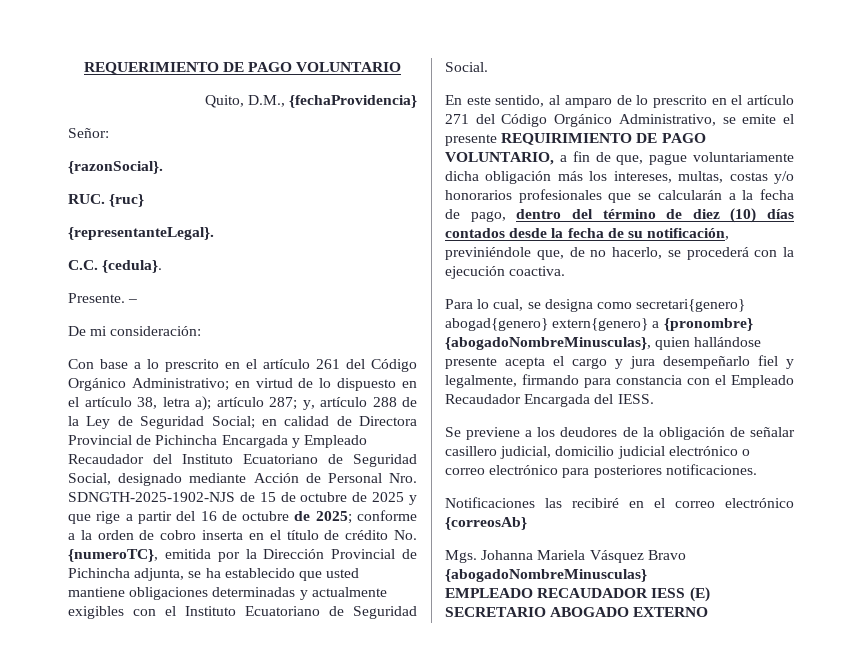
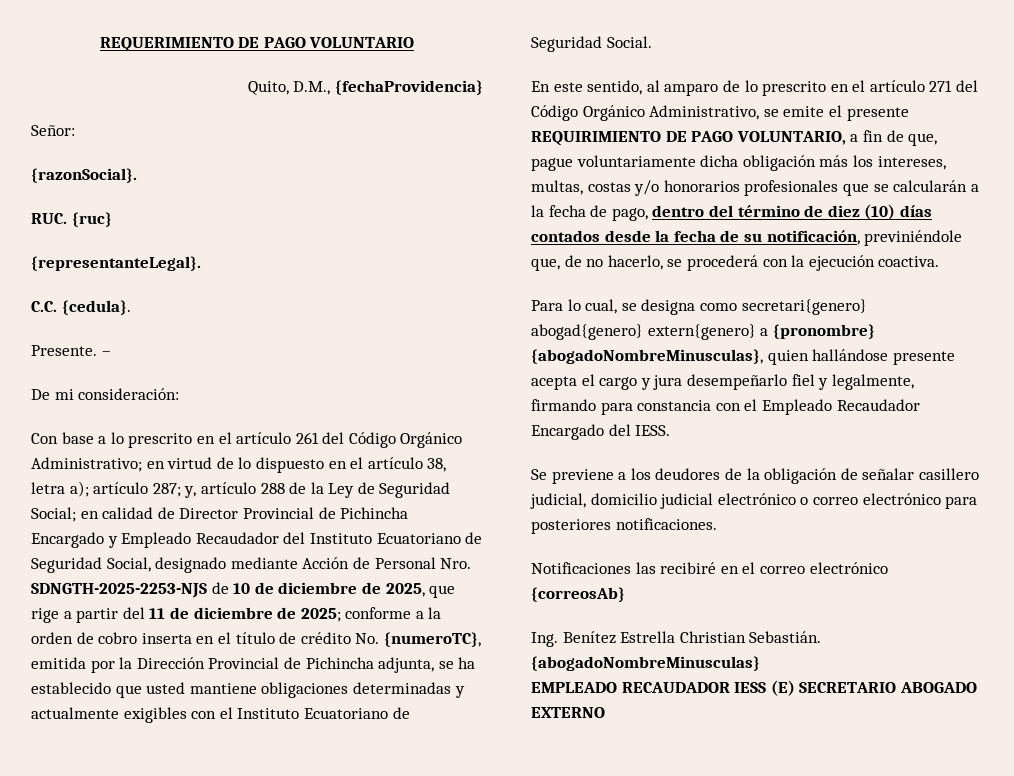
[359,416,417,426] [68,435,288,448] Directora Provincial de Pichincha Encargada -> [179,507,409,519] [31,532,104,548] Director Provincial de Pichincha Encargado
[68,492,417,505] SDNGTH-2025-1902-NJS de 15 de octubre de 2025 y -> [31,582,425,598] SDNGTH-2025-2253-NJS de 10 de diciembre de 2025,
[200,511,290,521] 16 de octubre -> [149,607,273,619] 11 de diciembre
[524,394,591,407] Encargada -> [531,424,604,440] Encargado
[445,550,686,563] Mgs. Johanna Mariela Vásquez Bravo -> [531,631,822,647] Ing. Benítez Estrella Christian Sebastián.

